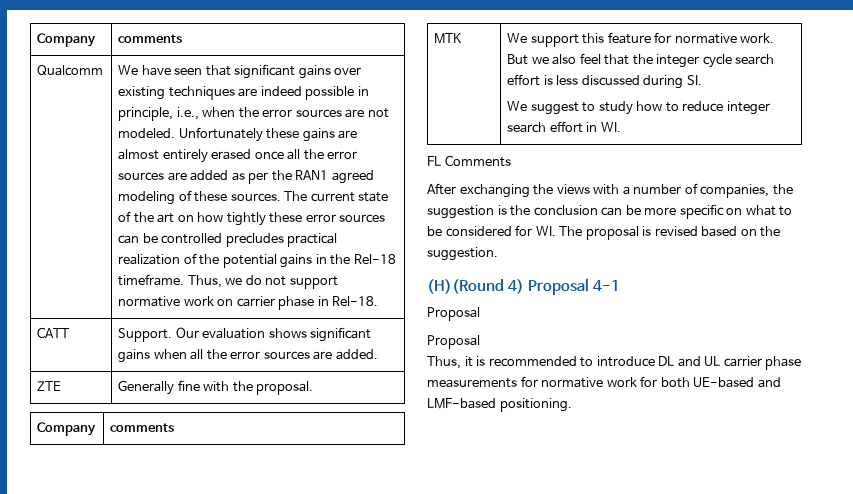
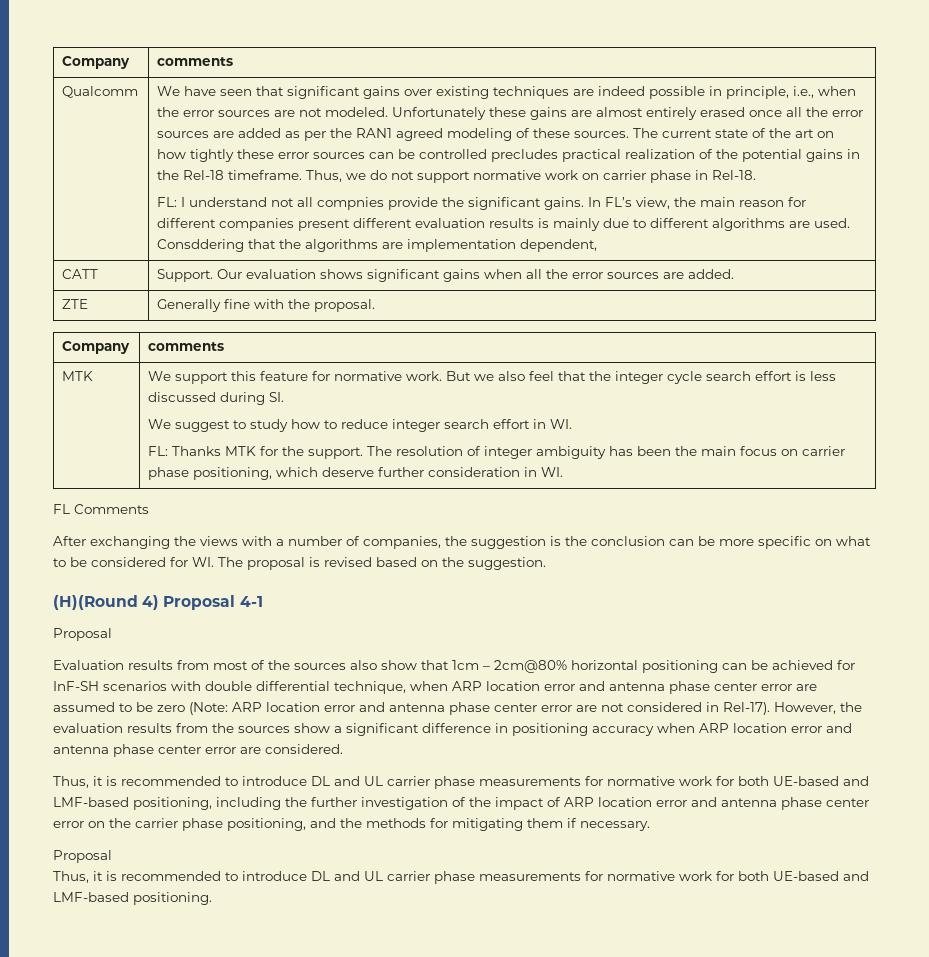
(379, 301) none -> [157,197,807,210] [157,218,851,231] [157,239,598,252] // FL: I understand not all compnies provide the significant gains. In FL’s view, the main reason for different companies present different evaluation results is mainly due to different algorithms are used. Consddering that the algorithms are implementation dependent,
(621, 127) none -> [148,446,846,459] [148,467,564,480] // FL: Thanks MTK for the support. The resolution of integer ambiguity has been the main focus on carrier phase positioning, which deserve further consideration in WI.
(480, 314) none -> [53,660,855,673] [53,681,817,694] [53,702,862,715] [53,723,852,736] [53,744,343,757] [53,776,869,789] [53,797,869,810] [53,818,650,831] // Evaluation results from most of the sources also show that 1cm – 2cm@80% horizontal positioning can be achieved for InF-SH scenarios with double differential technique, when ARP location error and antenna phase center error are assumed to be zero (Note: ARP location error and antenna phase center error are not considered in Rel-17). However, the evaluation results from the sources show a significant difference in positioning accuracy when ARP location error and antenna phase center error are considered. // Thus, it is recommended to introduce DL and UL carrier phase measurements for normative work for both UE-based and LMF-based positioning, including the further investigation of the impact of ARP location error and antenna phase center error on the carrier phase positioning, and the methods for mitigating them if necessary.

